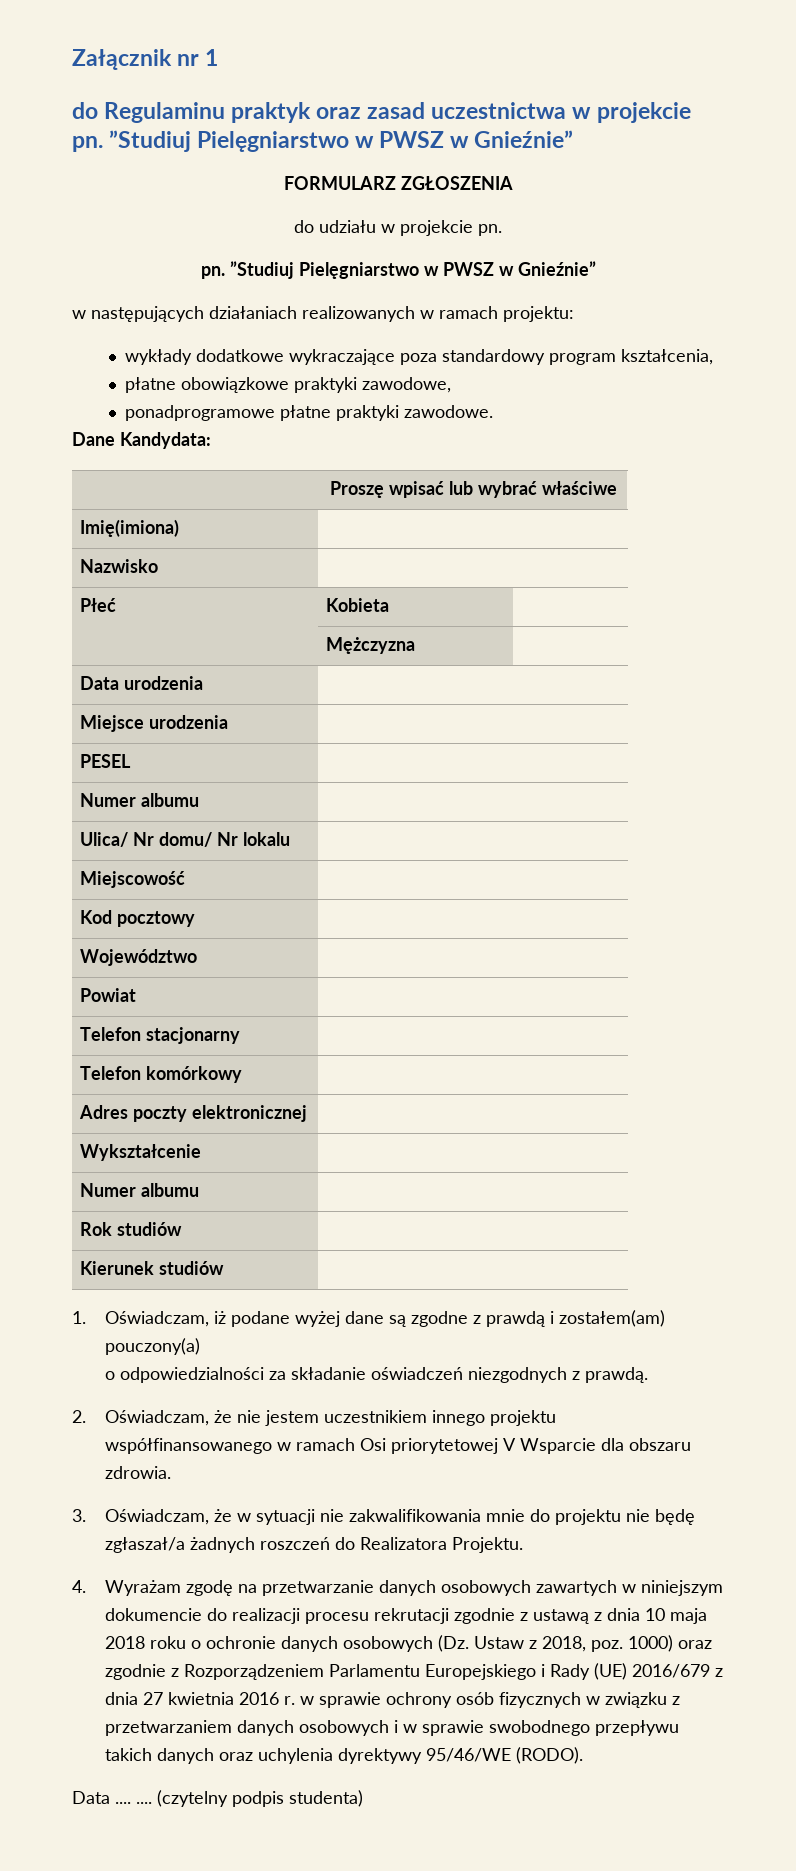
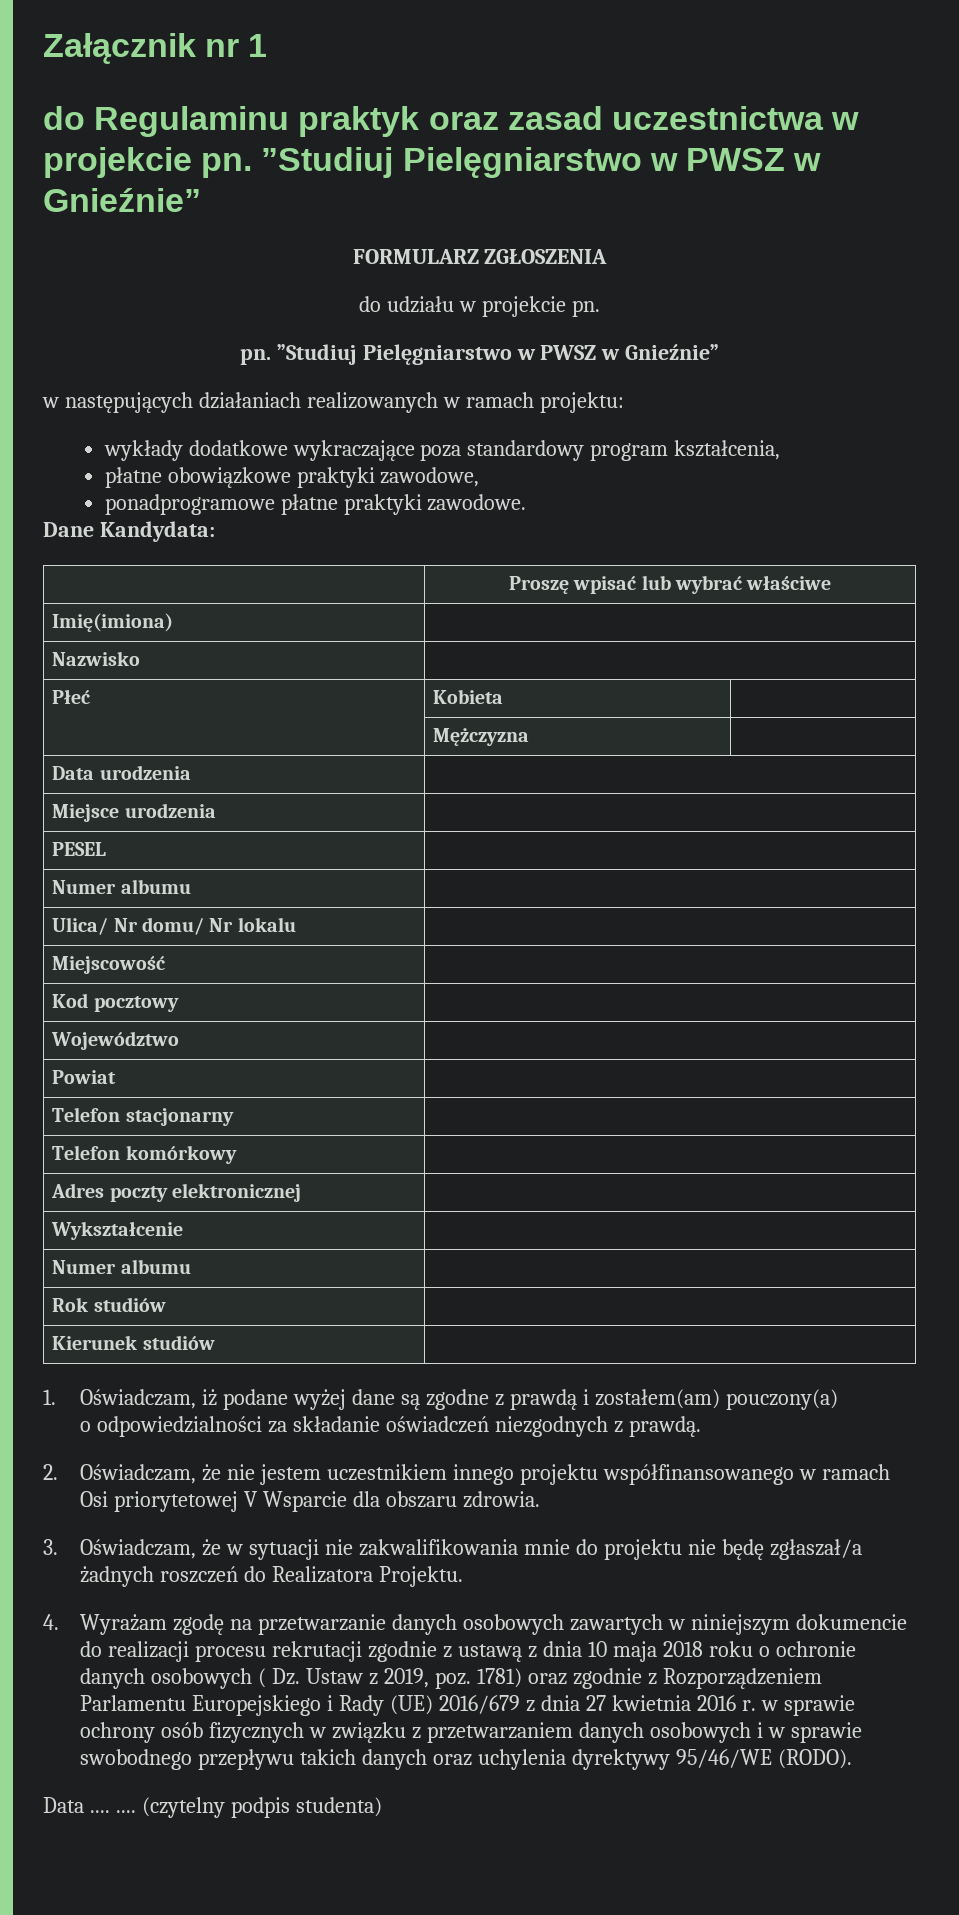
[438,1635,674,1652] (Dz. Ustaw z 2018, poz. 1000) -> [258,1668,522,1689] ( Dz. Ustaw z 2019, poz. 1781)

